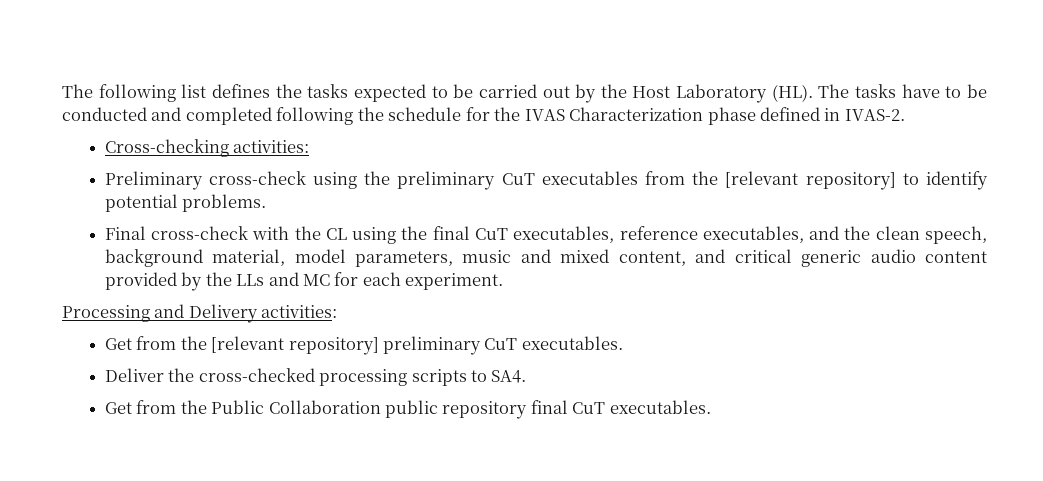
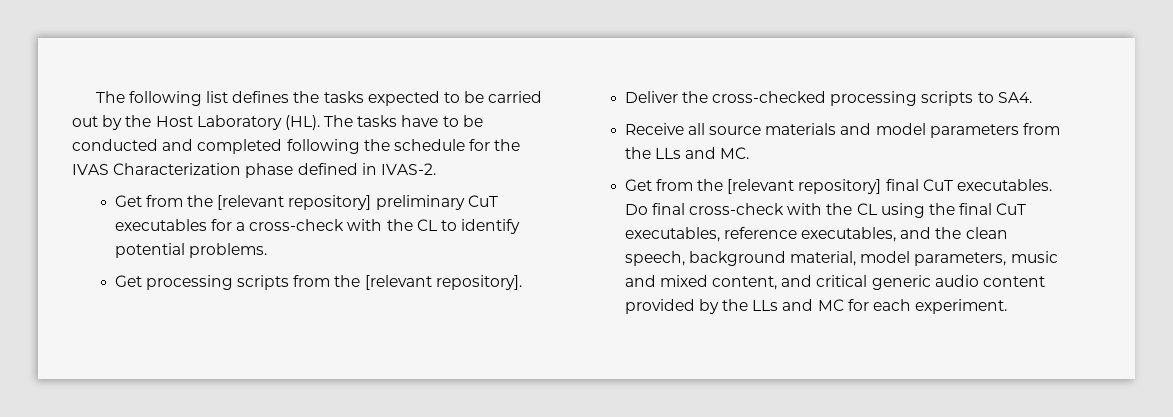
[104,139,310,157] [104,171,988,190] [104,194,267,212] [104,226,146,240] Cross-checking activities: // Preliminary cross-check using the preliminary CuT executables from the [relevant repository] to identify potential problems. // Final -> [114,195,498,210] [114,219,521,234] [114,243,267,258] [114,275,522,290] [624,91,1032,106] [624,123,1060,138] [624,147,750,159] [624,179,1052,194] [624,203,685,215] Get from the [relevant repository] preliminary CuT executables for a cross-check with the CL to identify potential problems. // Get processing scripts from the [relevant repository]. // Deliver the cross-checked processing scripts to SA4. // Receive all source materials and model parameters from the LLs and MC. // Get from the [relevant repository] final CuT executables. Do final
[62,304,338,323] [104,336,623,355] [104,368,527,386] [104,400,711,419] // Processing and Delivery activities: // Get from the [relevant repository] preliminary CuT executables. // Deliver the cross-checked processing scripts to SA4. // Get from the Public Collaboration public repository final CuT executables. -> (1008, 306) none

